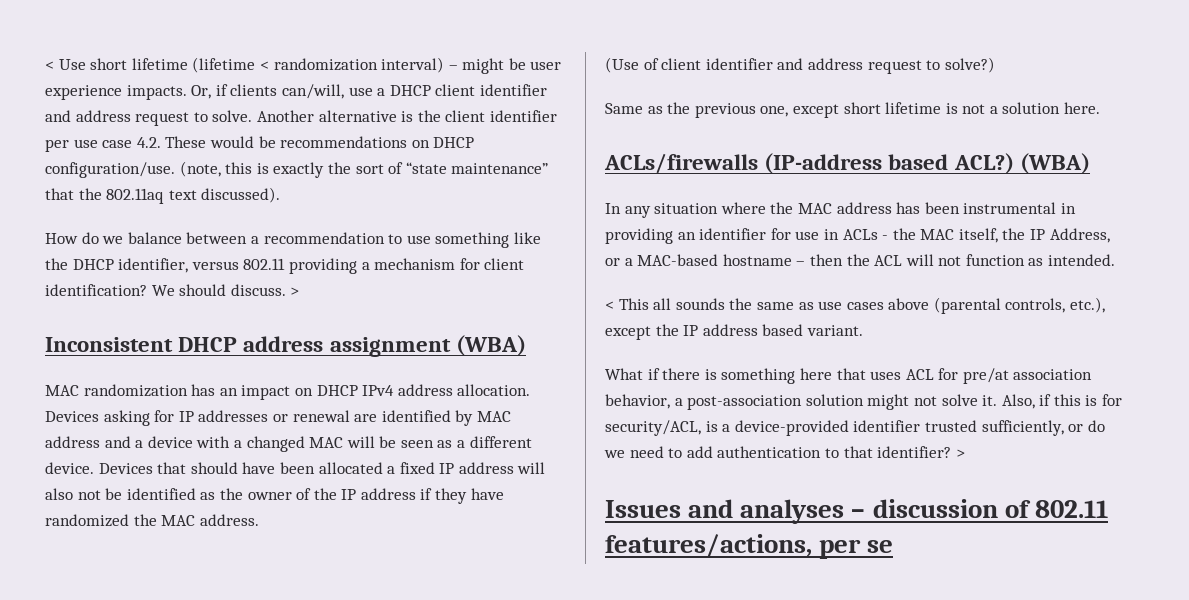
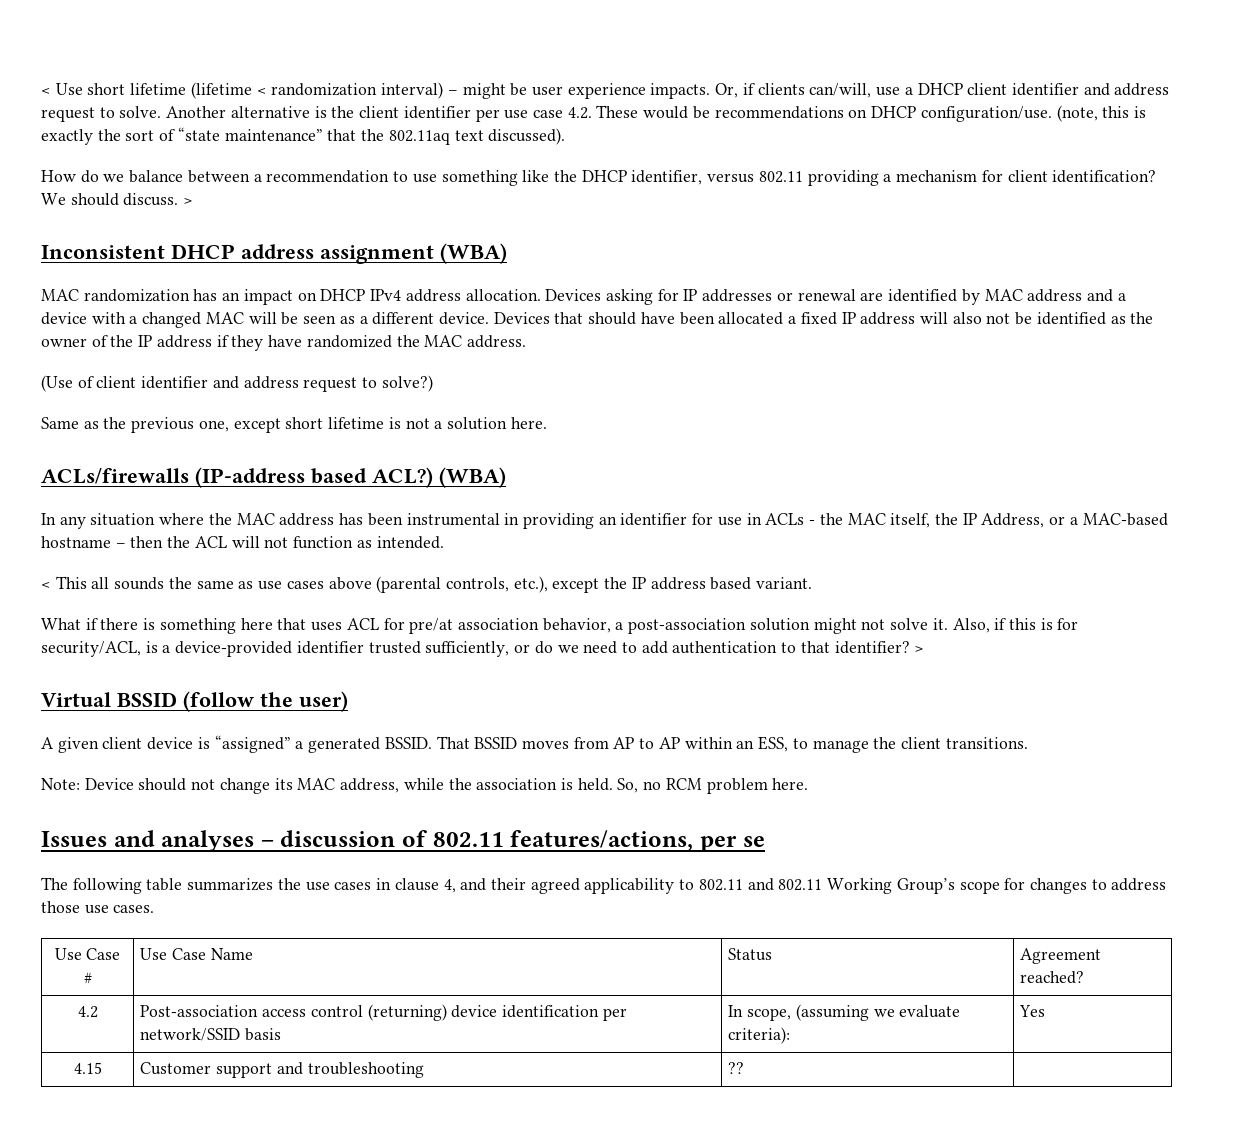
(965, 453) none -> [41,691,348,712] [41,735,1028,753] [41,778,809,794] // Virtual BSSID (follow the user) // A given client device is “assigned” a generated BSSID. That BSSID moves from AP to AP within an ESS, to manage the client transitions. // Note: Device should not change its MAC address, while the association is held. So, no RCM problem here.
(894, 546) none -> [41,877,1167,894] [41,901,155,914] [54,948,121,960] [83,972,92,984] [140,948,253,960] [728,948,773,961] [1020,948,1102,964] [1020,971,1085,984] [77,1006,98,1018] [140,1004,627,1021] [140,1028,282,1041] [728,1004,961,1021] [728,1027,791,1044] [1019,1005,1046,1017] [73,1062,102,1074] [140,1062,424,1078] [728,1062,745,1074] // The following table summarizes the use cases in clause 4, and their agreed applicability to 802.11 and 802.11 Working Group’s scope for changes to address those use cases. // Use Case # | Use Case Name | Status | Agreement reached? // 4.2 | Post-association access control (returning) device identification per network/SSID basis | In scope, (assuming we evaluate criteria): | Yes // 4.15 | Customer support and troubleshooting | ?? |

